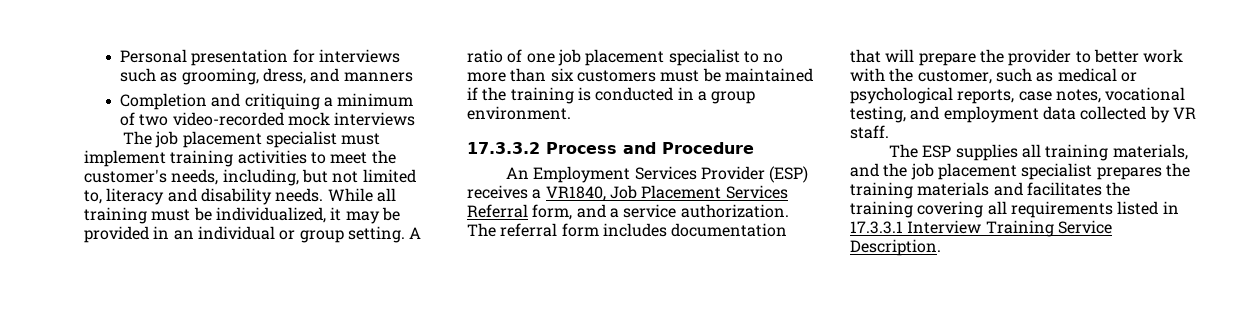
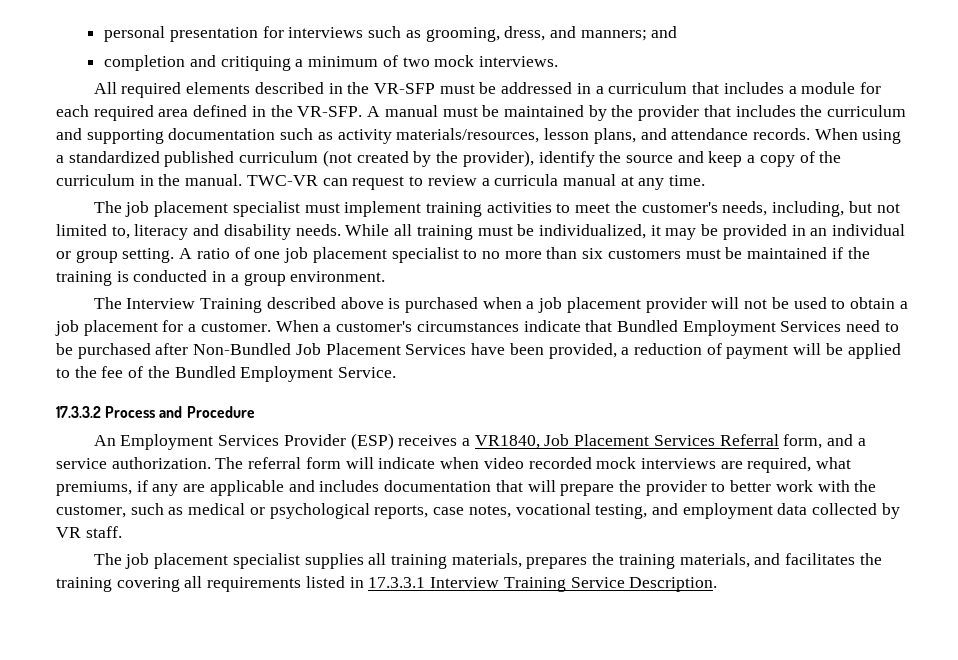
[120,49,188,63] Personal -> [104,26,166,42] personal
[343,72,413,82] [120,93,208,110] manners // Completion -> [580,26,678,41] [104,55,186,71] manners; and // completion
[172,112,416,126] video-recorded mock interviews -> [434,55,559,67] [93,82,882,98] [56,105,907,121] [56,128,902,144] [56,150,842,167] [56,174,706,190] mock interviews. // All required elements described in the VR-SFP must be addressed in a curriculum that includes a module for each required area defined in the VR-SFP. A manual must be maintained by the provider that includes the curriculum and supporting documentation such as activity materials/resources, lesson plans, and attendance records. When using a standardized published curriculum (not created by the provider), identify the source and keep a copy of the curriculum in the manual. TWC-VR can request to review a curricula manual at any time.
(571, 113) none -> [93,297,908,313] [55,320,899,336] [56,343,901,359] [56,366,397,382] // The Interview Training described above is purchased when a job placement provider will not be used to obtain a job placement for a customer. When a customer's circumstances indicate that Bundled Employment Services need to be purchased after Non-Bundled Job Placement Services have been provided, a reduction of payment will be applied to the fee of the Bundled Employment Service.
(599, 230) none -> [345,457,852,473] [56,480,315,496] will indicate when video recorded mock interviews are required, what premiums, if any are applicable and
[922,145,952,158] ESP -> [125,553,300,569] job placement specialist
[850,163,1093,180] and the job placement specialist -> (522, 560) none
[917,182,990,196] materials -> [679,553,750,568] materials,

